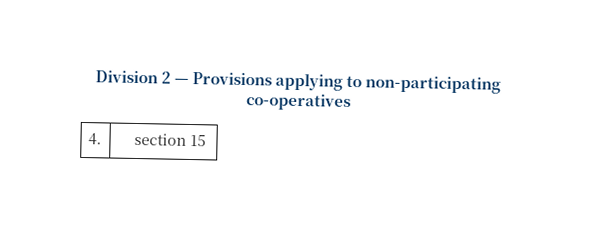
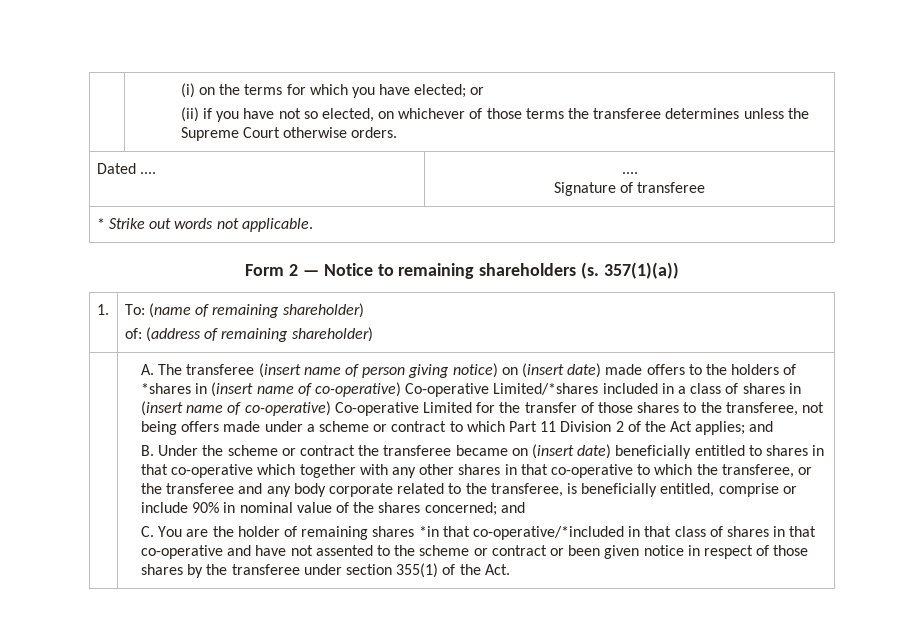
[94,70,502,94] [245,93,351,111] [87,133,102,146] [134,132,207,147] Division 2 — Provisions applying to non-participating co-operatives // 4. | section 15 -> [180,83,485,98] [180,107,809,122] [180,127,398,141] [96,163,156,174] [621,172,638,174] [553,182,706,196] [96,218,313,232] [245,262,679,279] [96,304,109,315] [124,303,364,318] [124,327,373,342] [141,363,797,378] [141,382,801,397] [141,401,824,416] [141,421,774,435] [141,444,825,459] [141,464,812,478] [141,483,797,497] [141,502,525,516] [141,526,817,540] [141,545,809,559] [141,563,510,578] | (i) on the terms for which you have elected; or // (ii) if you have not so elected, on whichever of those terms the transferee determines unless the Supreme Court otherwise orders. // Dated .... | .... // Signature of transferee // * Strike out words not applicable. // Form 2 — Notice to remaining shareholders (s. 357(1)(a)) // 1. | To: (name of remaining shareholder) // of: (address of remaining shareholder) // | A. The transferee (insert name of person giving notice) on (insert date) made offers to the holders of *shares in (insert name of co-operative) Co-operative Limited/*shares included in a class of shares in (insert name of co-operative) Co-operative Limited for the transfer of those shares to the transferee, not being offers made under a scheme or contract to which Part 11 Division 2 of the Act applies; and // B. Under the scheme or contract the transferee became on (insert date) beneficially entitled to shares in that co-operative which together with any other shares in that co-operative to which the transferee, or the transferee and any body corporate related to the transferee, is beneficially entitled, comprise or include 90% in nominal value of the shares concerned; and // C. You are the holder of remaining shares *in that co-operative/*included in that class of shares in that co-operative and have not assented to the scheme or contract or been given notice in respect of those shares by the transferee under section 355(1) of the Act.

